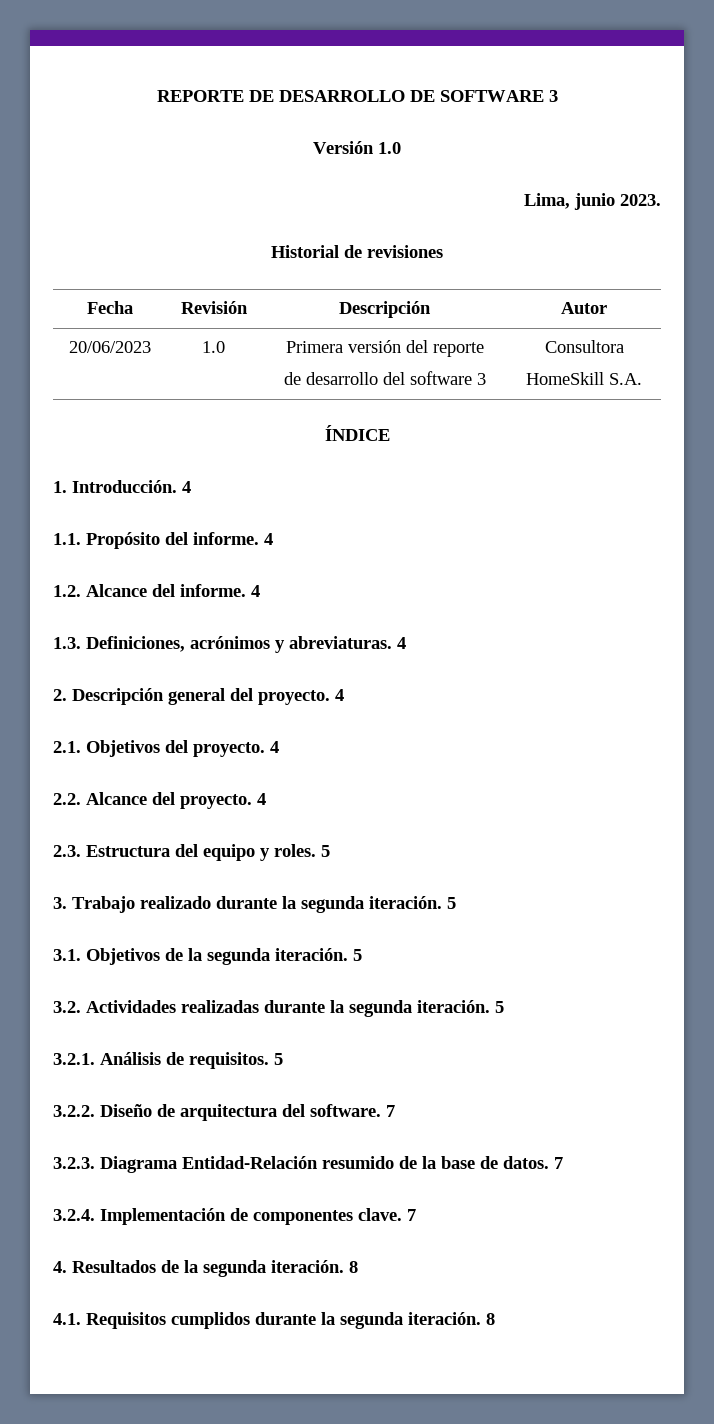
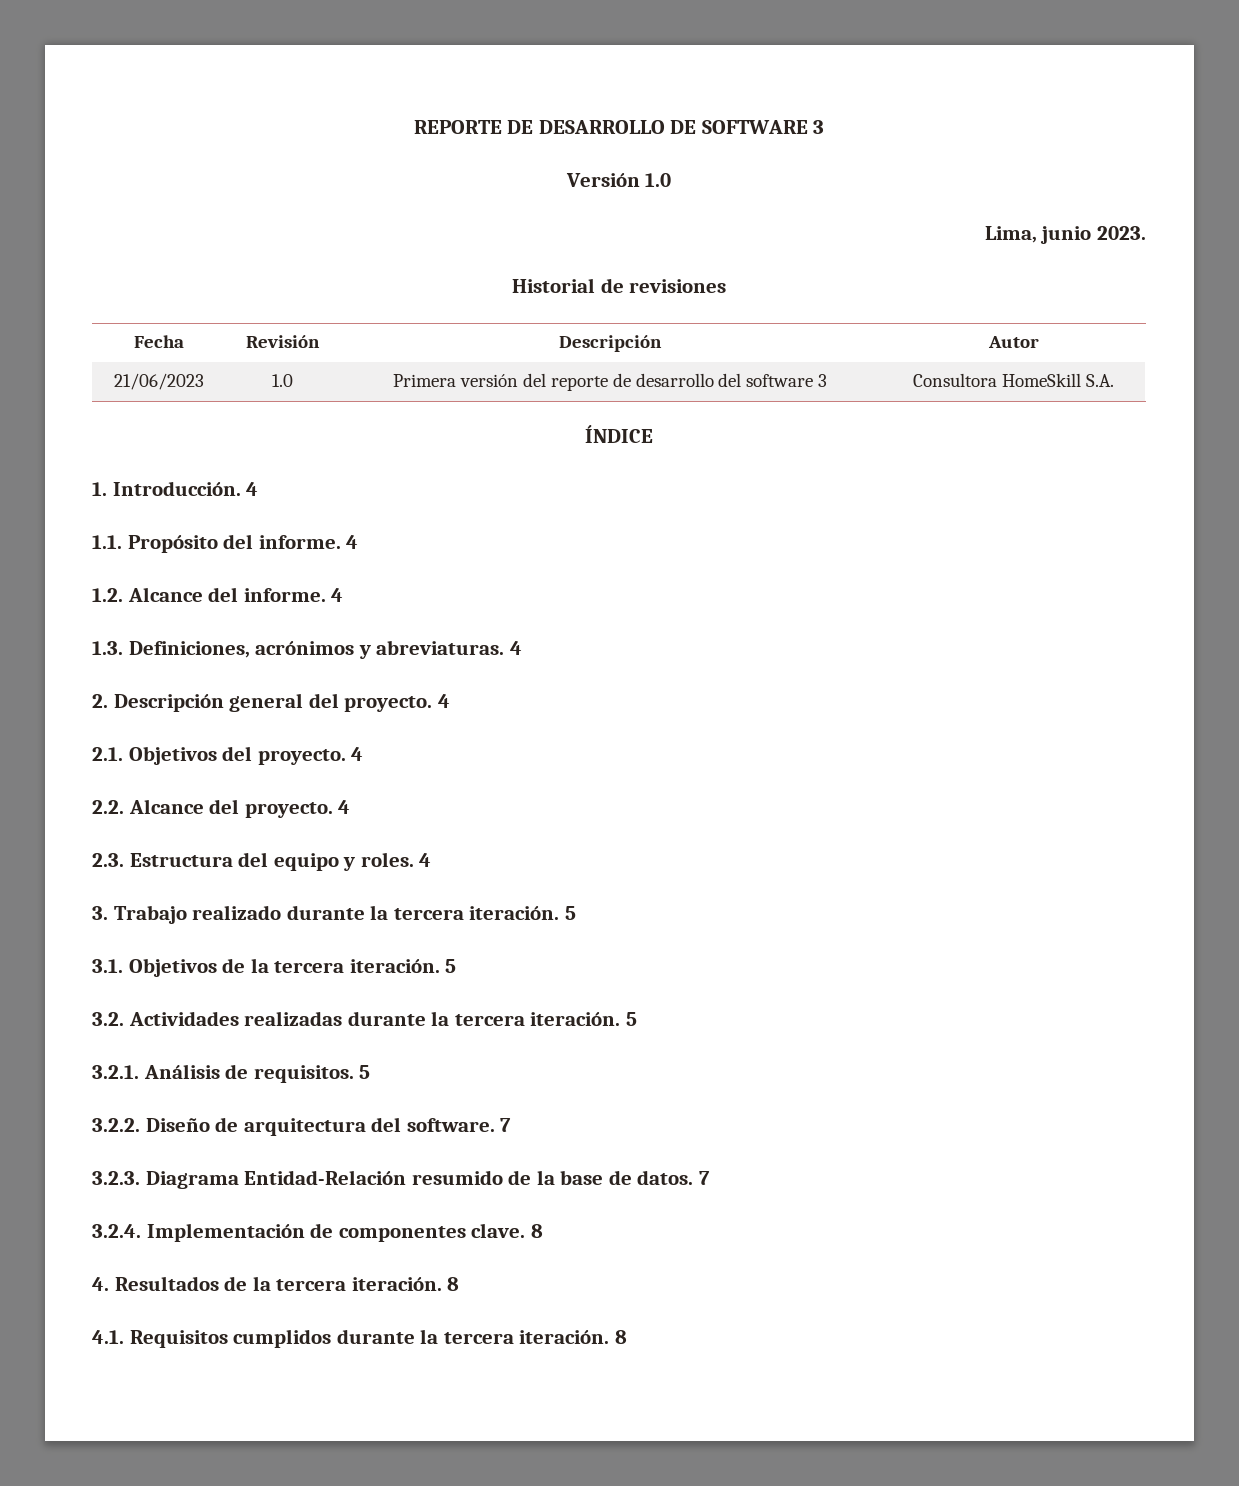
[68,341,151,353] 20/06/2023 -> [114,373,204,390] 21/06/2023
[321,845,330,857] 5 -> [419,853,432,867] 4
[301,896,364,913] segunda -> [393,908,464,920] tercera
[207,948,270,965] segunda -> [274,961,345,973] tercera
[349,1000,412,1017] segunda -> [454,1014,525,1026] tercera
[407,1209,416,1221] 7 -> [530,1224,543,1238] 8
[203,1260,266,1277] segunda -> [276,1279,347,1291] tercera
[340,1312,403,1329] segunda -> [443,1332,514,1344] tercera

